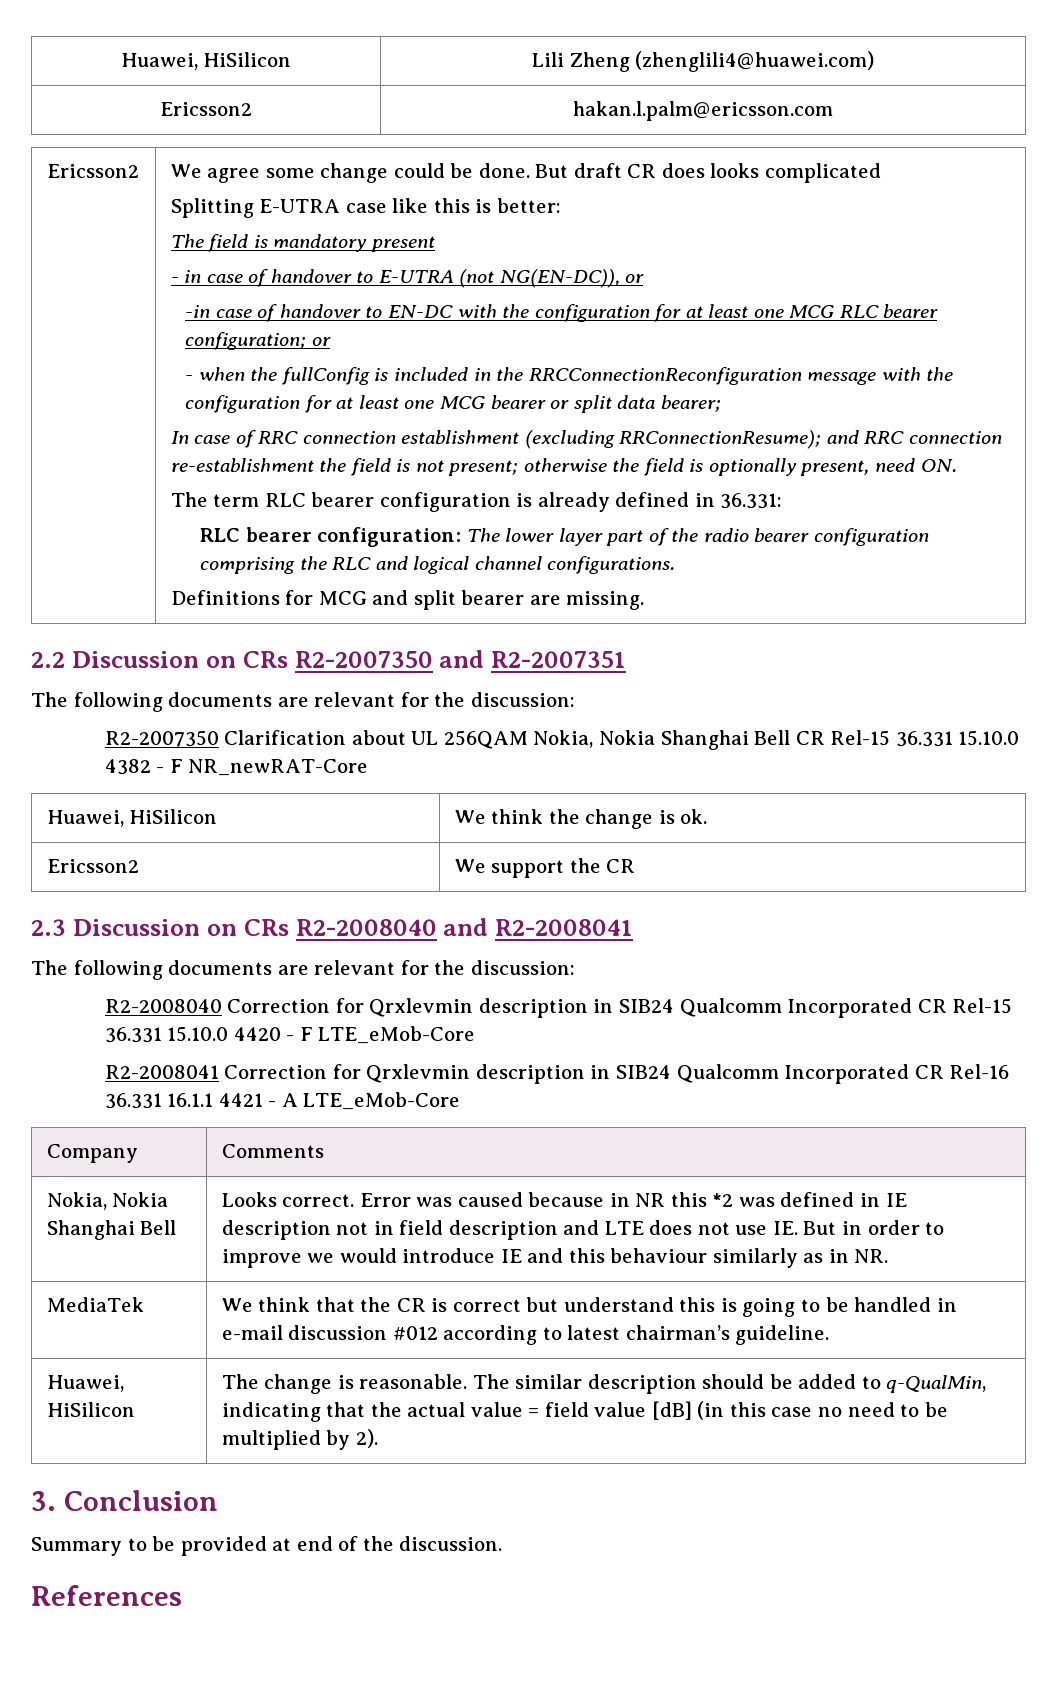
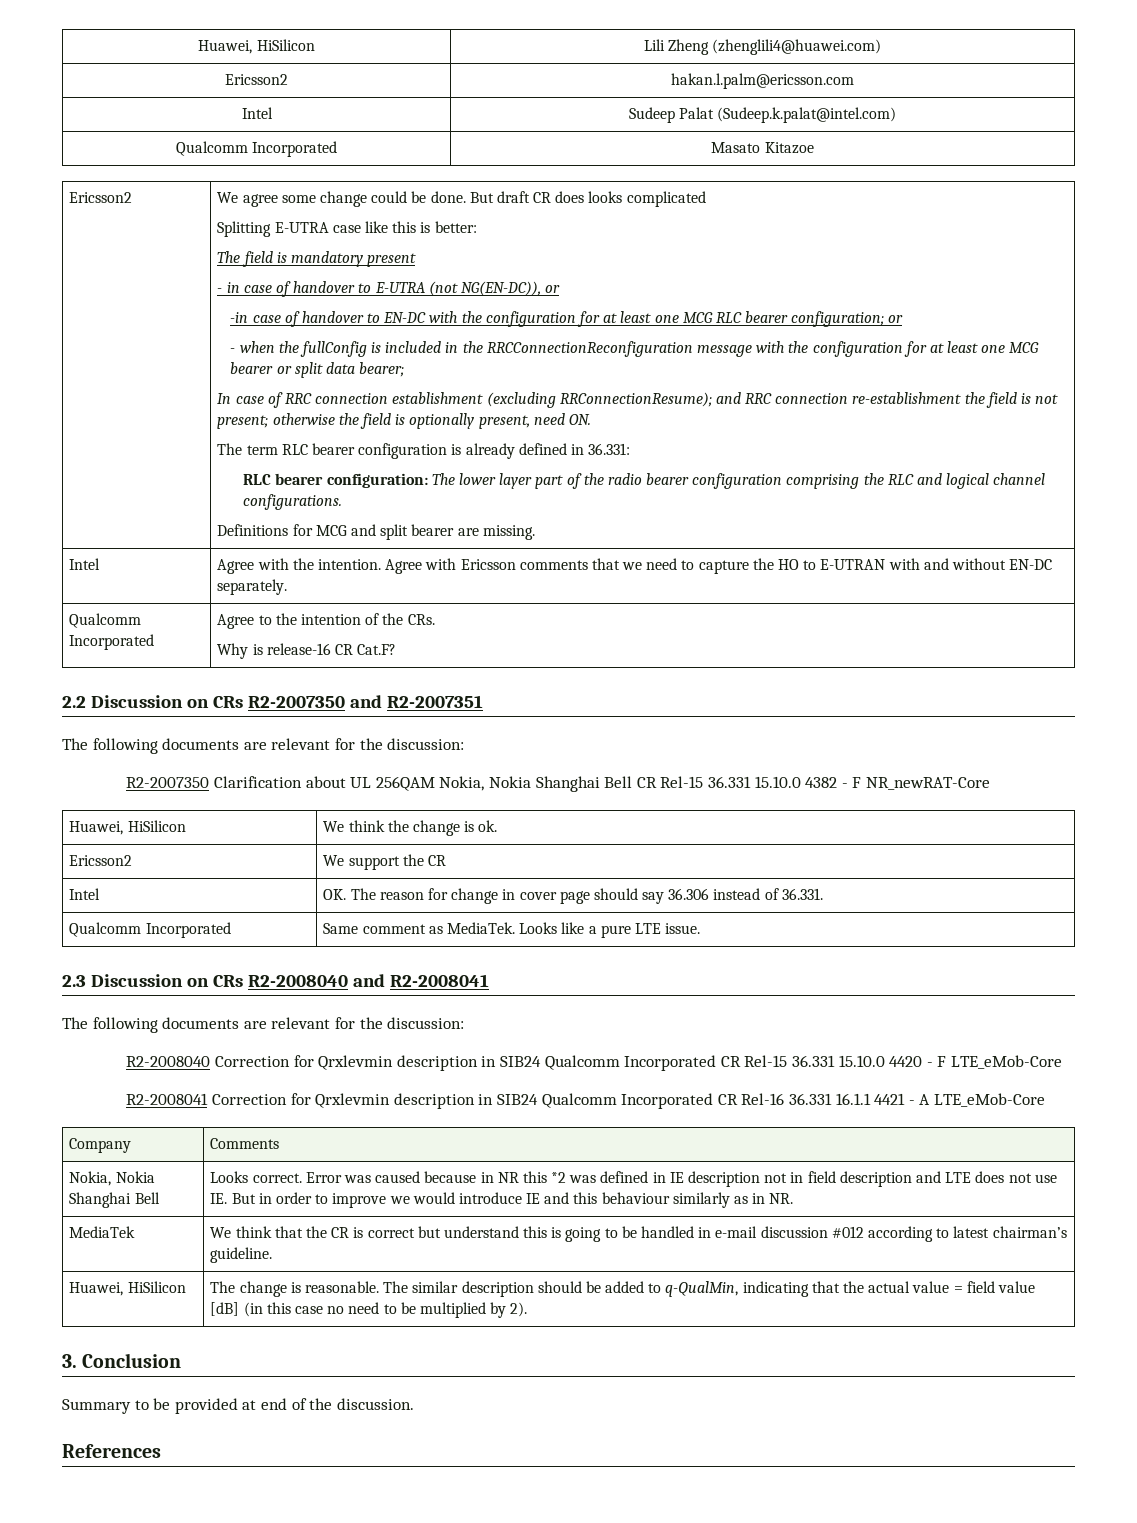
(833, 111) none -> [241,107,273,119] [628,107,897,123] [175,141,338,157] [711,142,814,154] // Intel | Sudeep Palat (Sudeep.k.palat@intel.com) // Qualcomm Incorporated | Masato Kitazoe
(645, 600) none -> [69,558,101,570] [217,558,1053,574] [217,579,288,595] [69,613,142,628] [69,634,155,650] [217,613,435,629] [217,643,397,659] // Intel | Agree with the intention. Agree with Ericsson comments that we need to capture the HO to E-UTRAN with and without EN-DC separately. // Qualcomm Incorporated | Agree to the intention of the CRs. // Why is release-16 CR Cat.F?
(636, 866) none -> [69,888,101,900] [323,888,823,904] [69,922,231,938] [323,922,701,938] // Intel | OK. The reason for change in cover page should say 36.306 instead of 36.331. // Qualcomm Incorporated | Same comment as MediaTek. Looks like a pure LTE issue.

